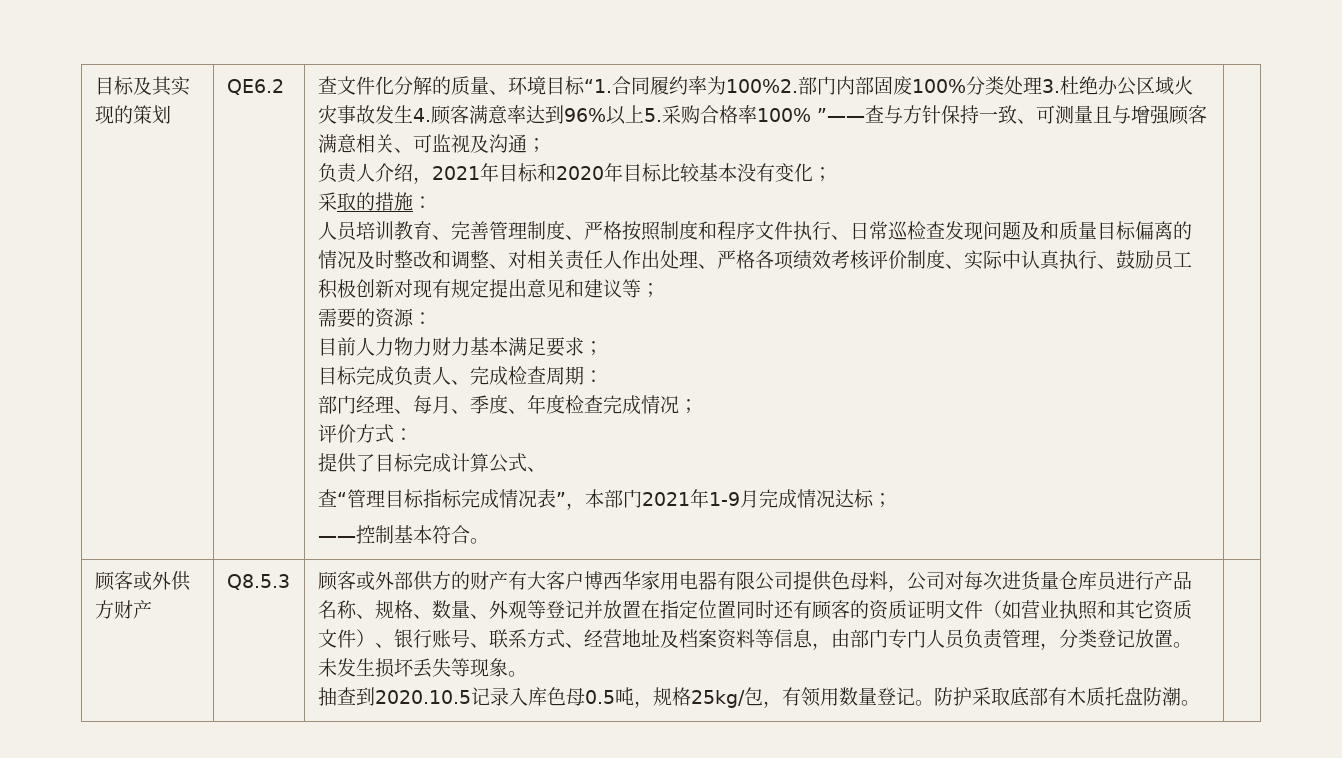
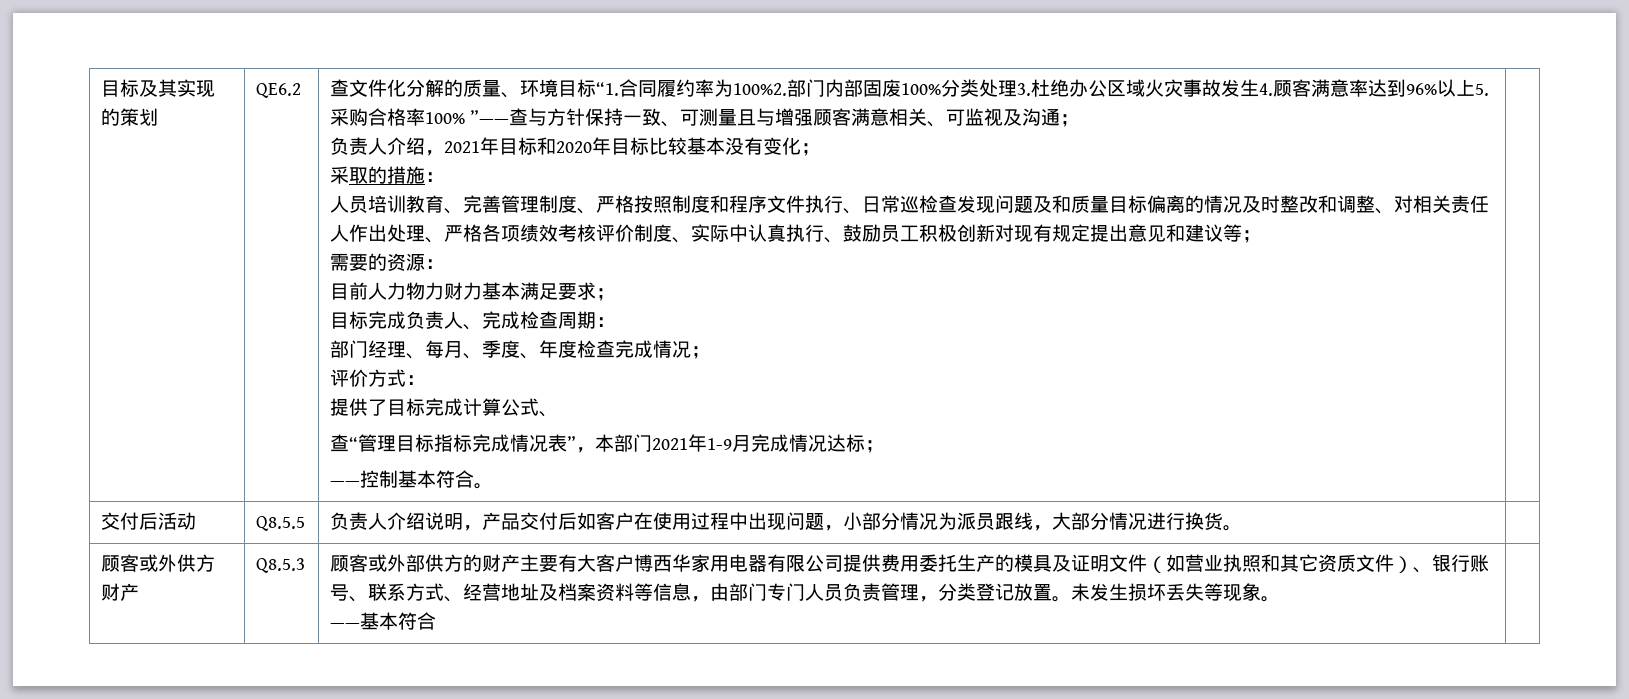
(489, 541) none -> [101,512,197,530] [256,516,306,531] [330,512,1243,531] // 交付后活动 | Q8.5.5 | 负责人介绍说明，产品交付后如客户在使用过程中出现问题，小部分情况为派员跟线，大部分情况进行换货。 |
(508, 580) none -> [520,554,559,572] 主要
[830,571,1192,592] [317,600,907,620] 色母料，公司对每次进货量仓库员进行产品名称、规格、数量、外观等登记并放置在指定位置同时还有顾客的资质 -> [881,554,1072,572] 费用委托生产的模具及
[317,687,1200,708] 抽查到2020.10.5记录入库色母0.5吨，规格25kg/包，有领用数量登记。防护采取底部有木质托盘防潮。 -> [330,612,437,630] ——基本符合

